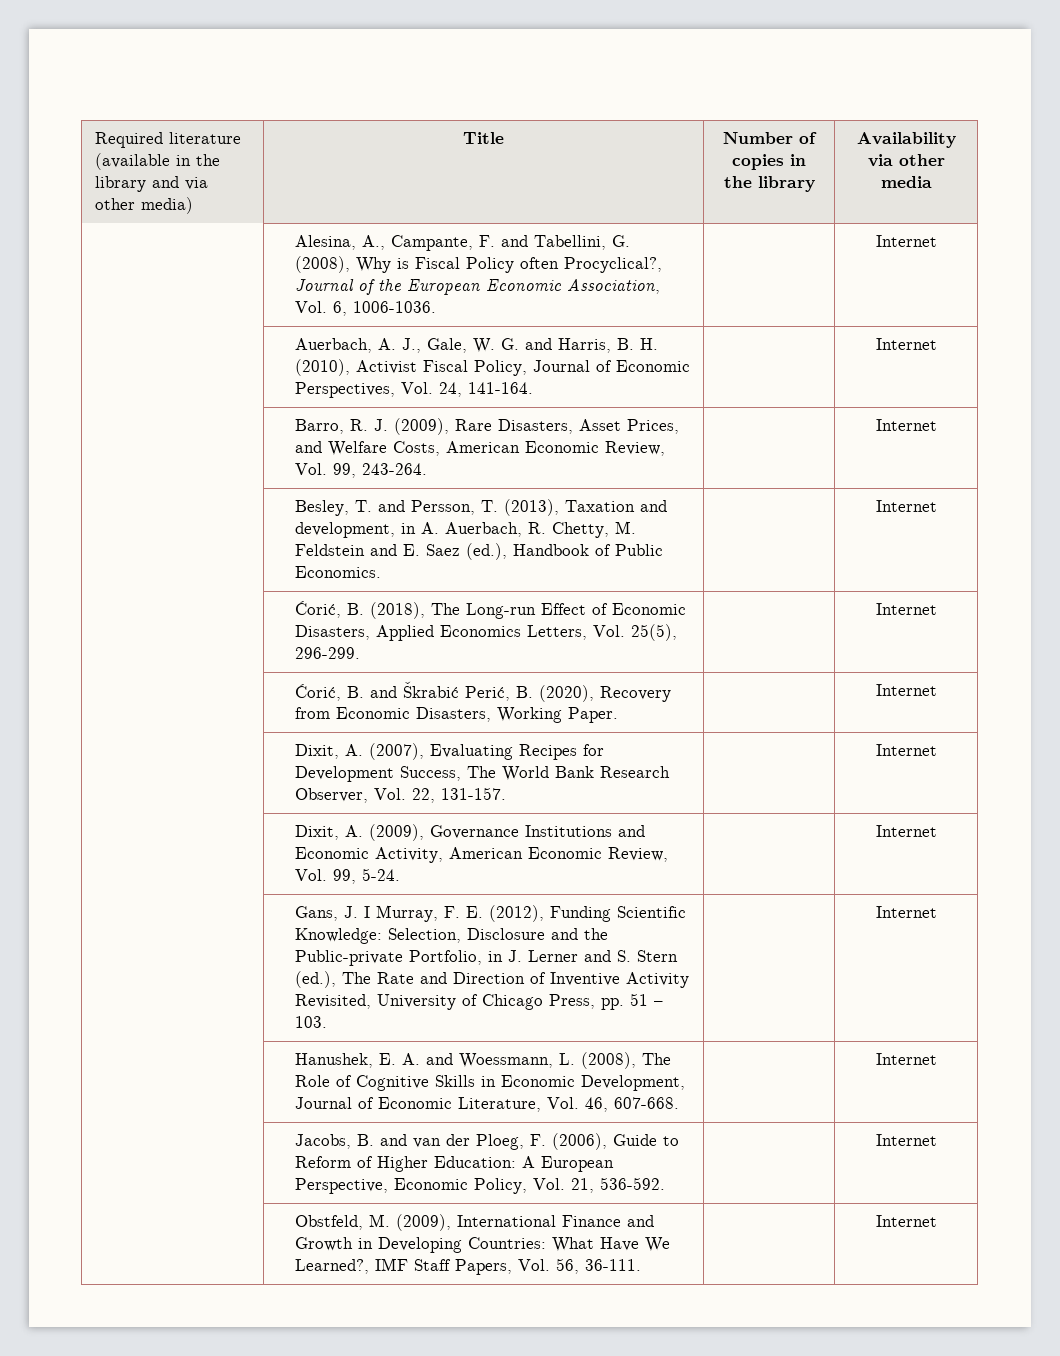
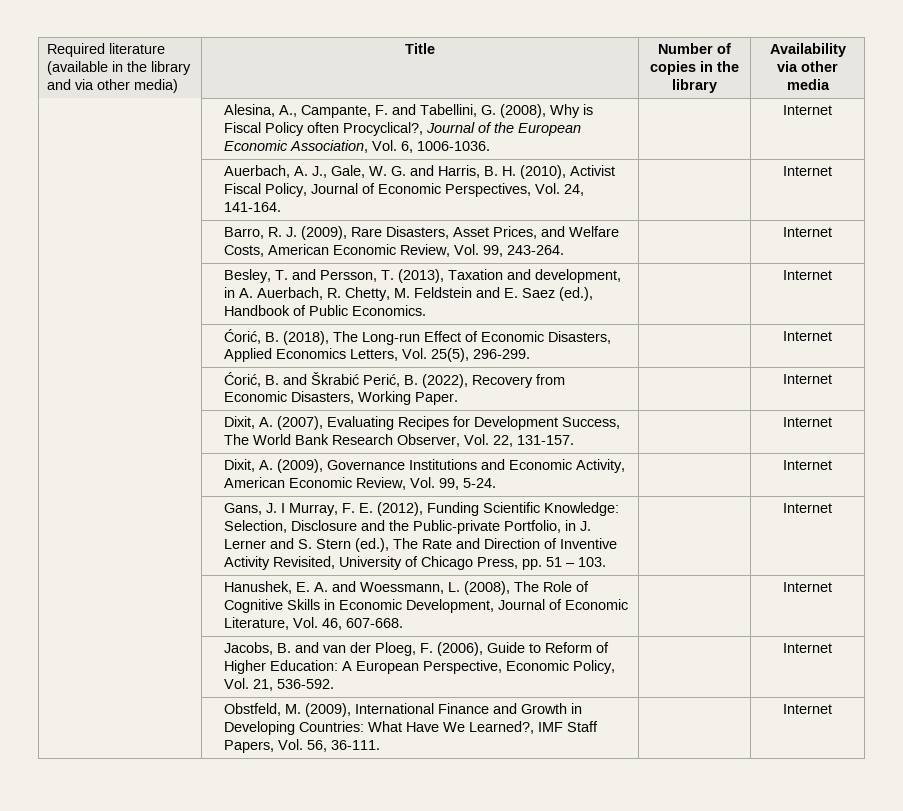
[538,685,594,702] (2020), -> [421,374,468,388] (2022),

